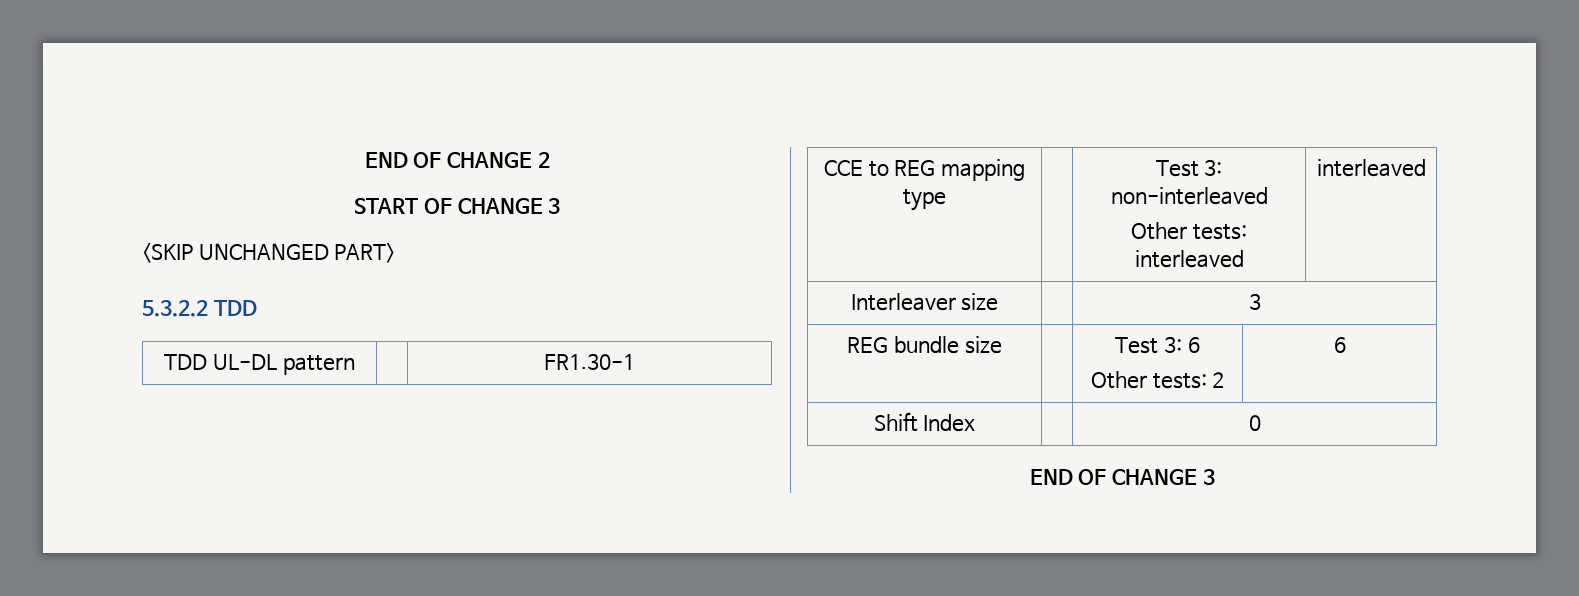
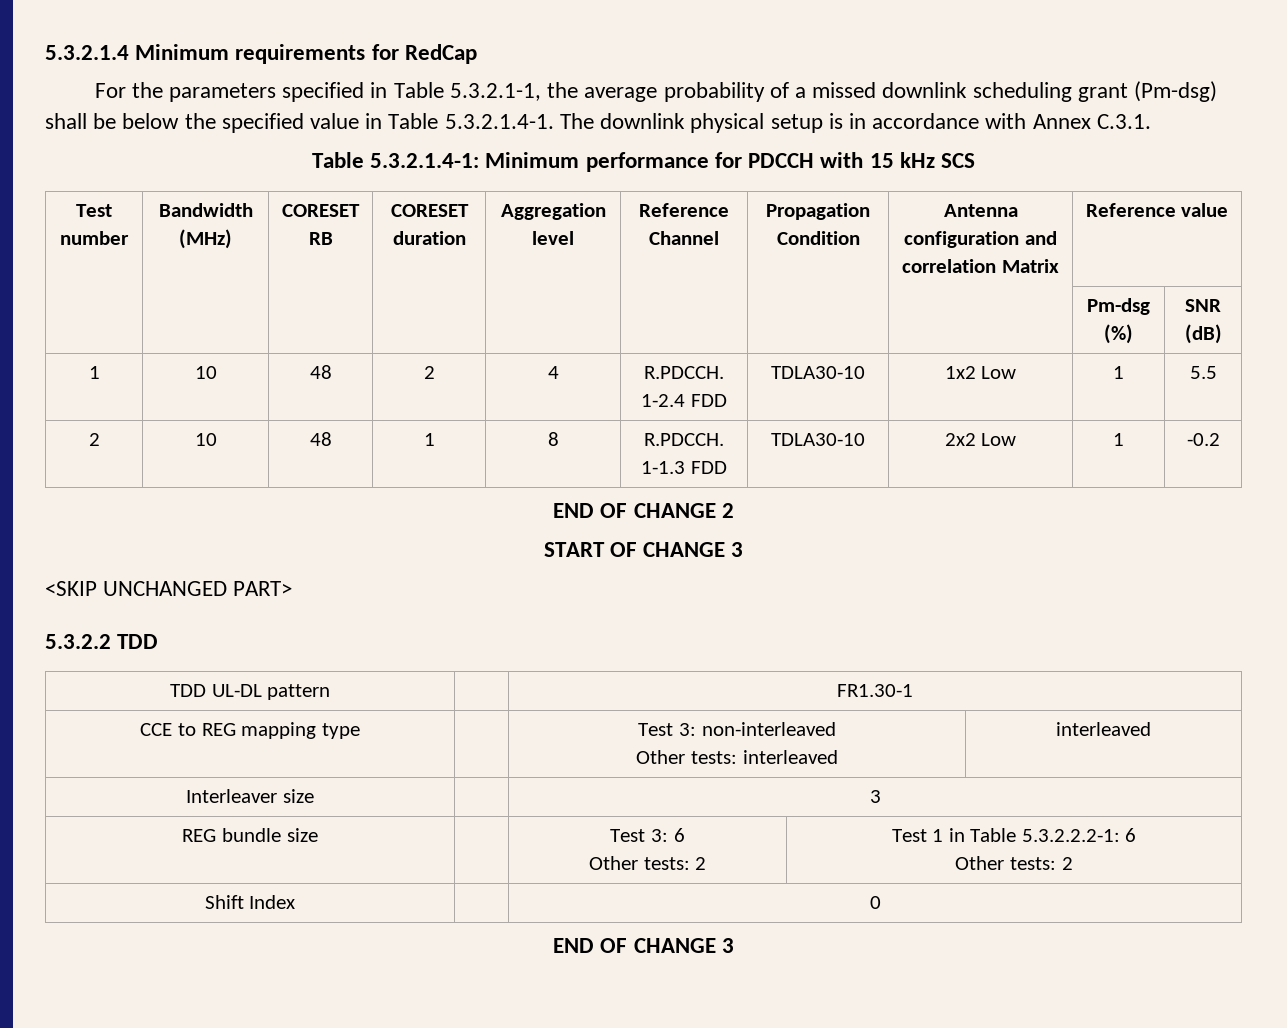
(364, 160) none -> [45,44,477,64] [94,81,1217,102] [45,113,1151,133] [312,152,975,172] [76,204,112,217] [60,231,129,245] [158,203,253,217] [179,229,232,249] [282,204,360,217] [308,232,333,245] [390,204,469,217] [392,231,466,245] [500,203,606,220] [532,231,574,245] [639,203,729,217] [649,231,719,245] [766,203,870,220] [776,231,860,245] [943,204,1018,217] [904,231,1057,248] [902,259,1059,273] [1085,203,1229,217] [1087,298,1150,315] [1104,324,1133,344] [1185,299,1221,312] [1184,324,1222,344] [88,366,100,379] [194,366,217,379] [309,365,332,379] [423,366,435,379] [547,366,559,379] [644,366,724,379] [641,394,727,407] [771,366,865,379] [944,366,1017,379] [1113,366,1124,379] [1189,366,1217,379] [88,433,100,446] [194,433,217,446] [309,432,332,446] [423,433,435,446] [547,432,559,446] [644,433,724,446] [641,461,727,474] [771,433,865,446] [944,433,1017,446] [1113,433,1124,446] [1186,433,1220,446] 5.3.2.1.4 Minimum requirements for RedCap // For the parameters specified in Table 5.3.2.1-1, the average probability of a missed downlink scheduling grant (Pm-dsg) shall be below the specified value in Table 5.3.2.1.4-1. The downlink physical setup is in accordance with Annex C.3.1. // Table 5.3.2.1.4-1: Minimum performance for PDCCH with 15 kHz SCS // Test number | Bandwidth (MHz) | CORESET RB | CORESET duration | Aggregation level | Reference Channel | Propagation Condition | Antenna configuration and correlation Matrix | Reference value // | | | | | | | | Pm-dsg (%) | SNR (dB) // 1 | 10 | 48 | 2 | 4 | R.PDCCH. 1-2.4 FDD | TDLA30-10 | 1x2 Low | 1 | 5.5 // 2 | 10 | 48 | 1 | 8 | R.PDCCH. 1-1.3 FDD | TDLA30-10 | 2x2 Low | 1 | -0.2 //
[1333,337,1346,353] 6 -> [891,828,1137,842] [955,856,1073,870] Test 1 in Table 5.3.2.2.2-1: 6 // Other tests: 2

